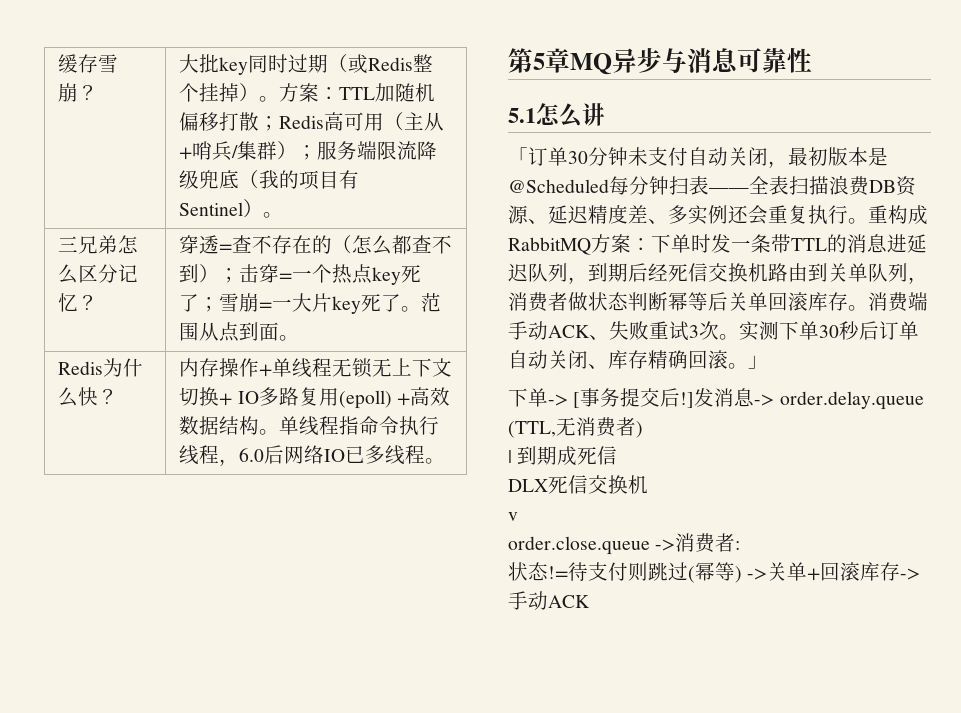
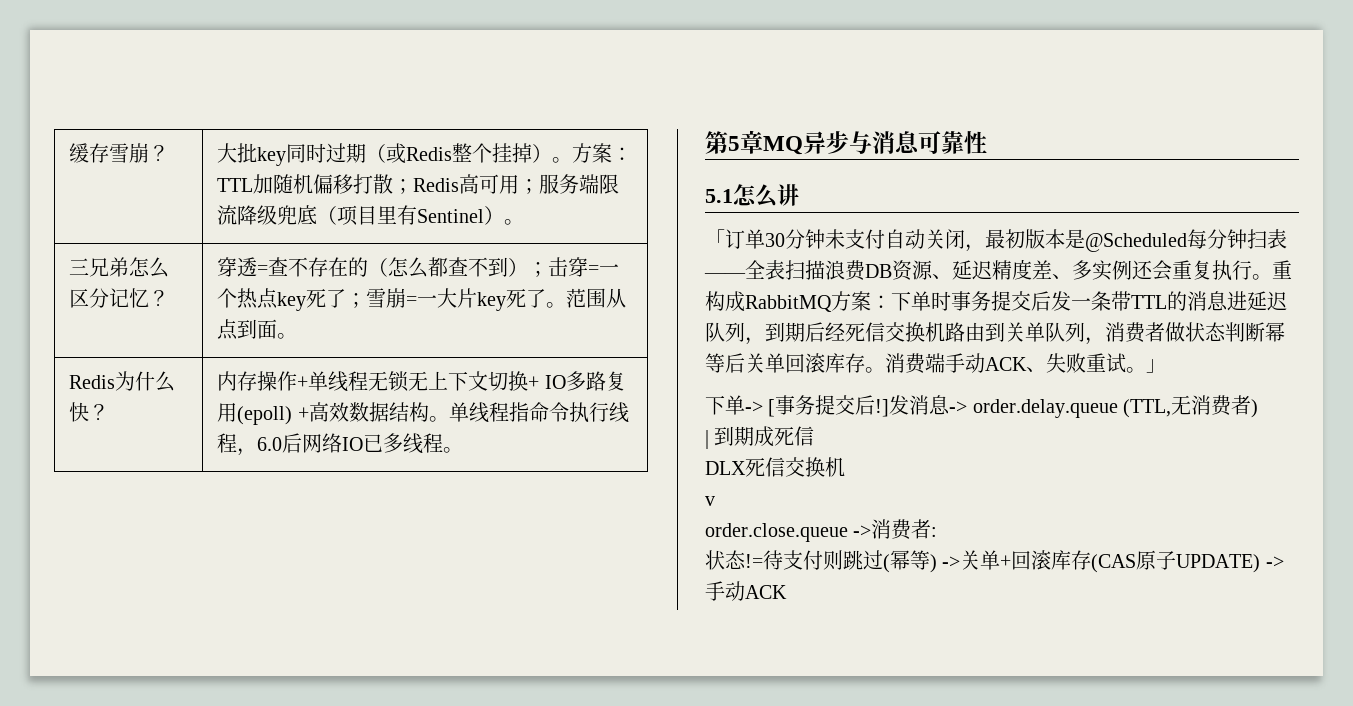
[384,112,445,131] [179,141,298,161] （主从+哨兵/集群） -> (520, 184) none
[259,170,340,190] 我的项目 -> [337,205,398,226] 项目里
(711, 243) none -> [951,291,1051,311] 事务提交后
[689,321,919,341] [508,350,728,369] 3次。实测下单30秒后订单自动关闭、库存精确回滚 -> (1126, 363) none
(901, 571) none -> [1091,550,1261,573] (CAS原子UPDATE)

